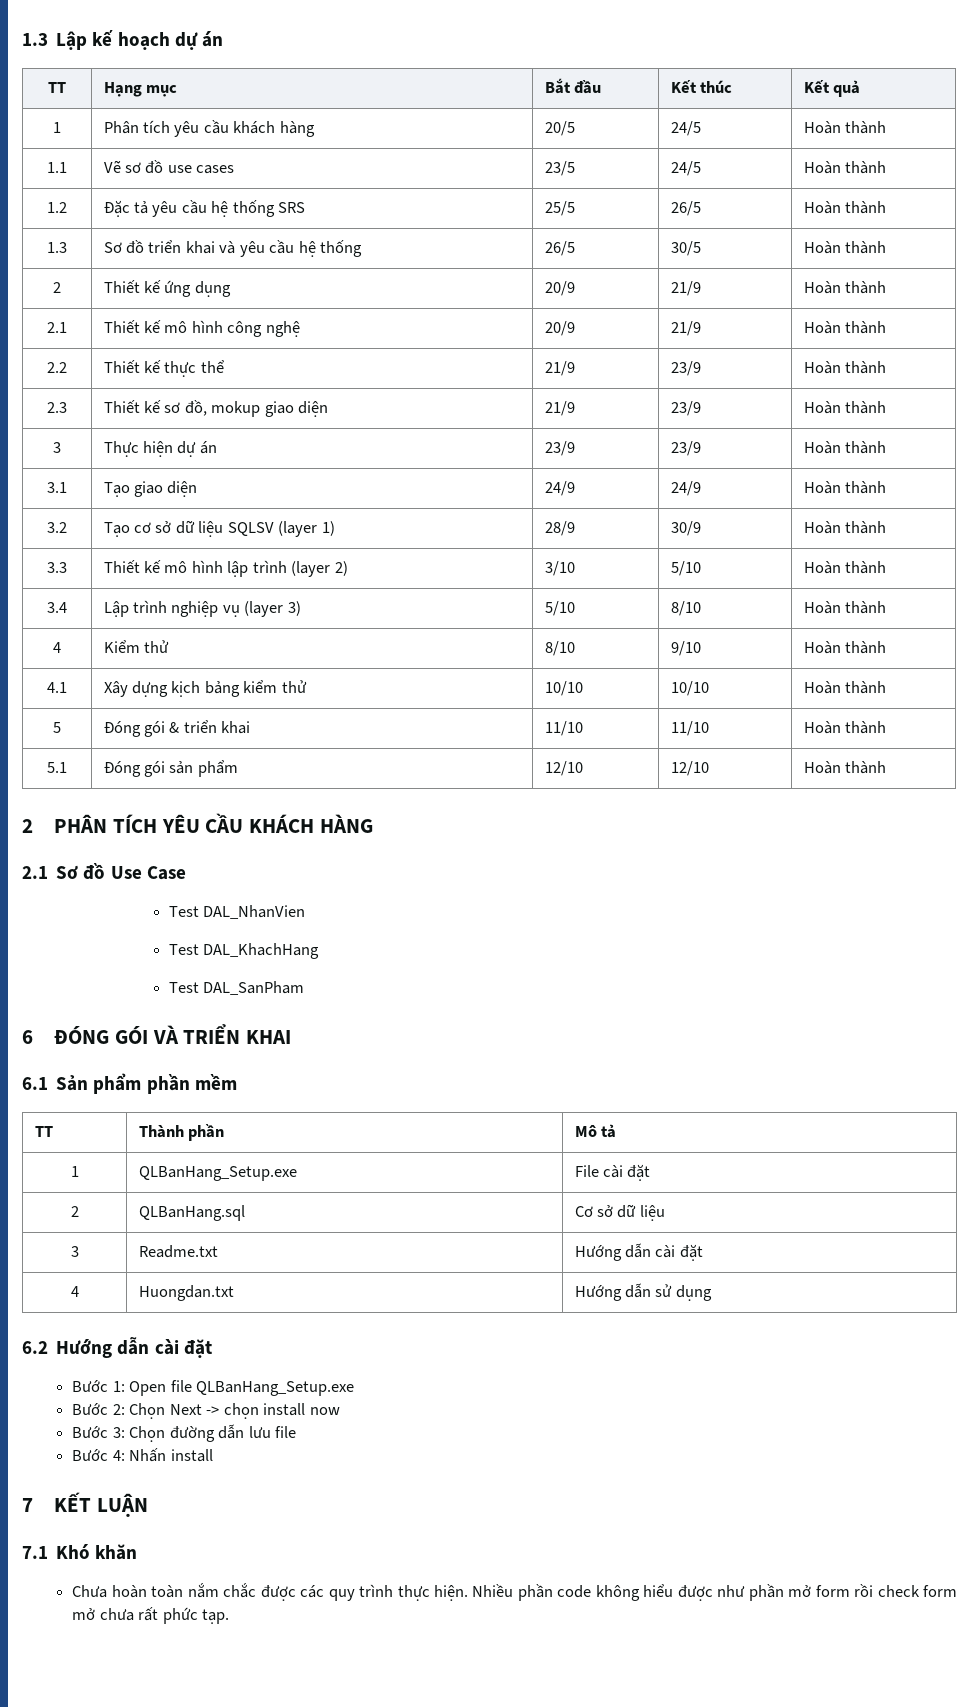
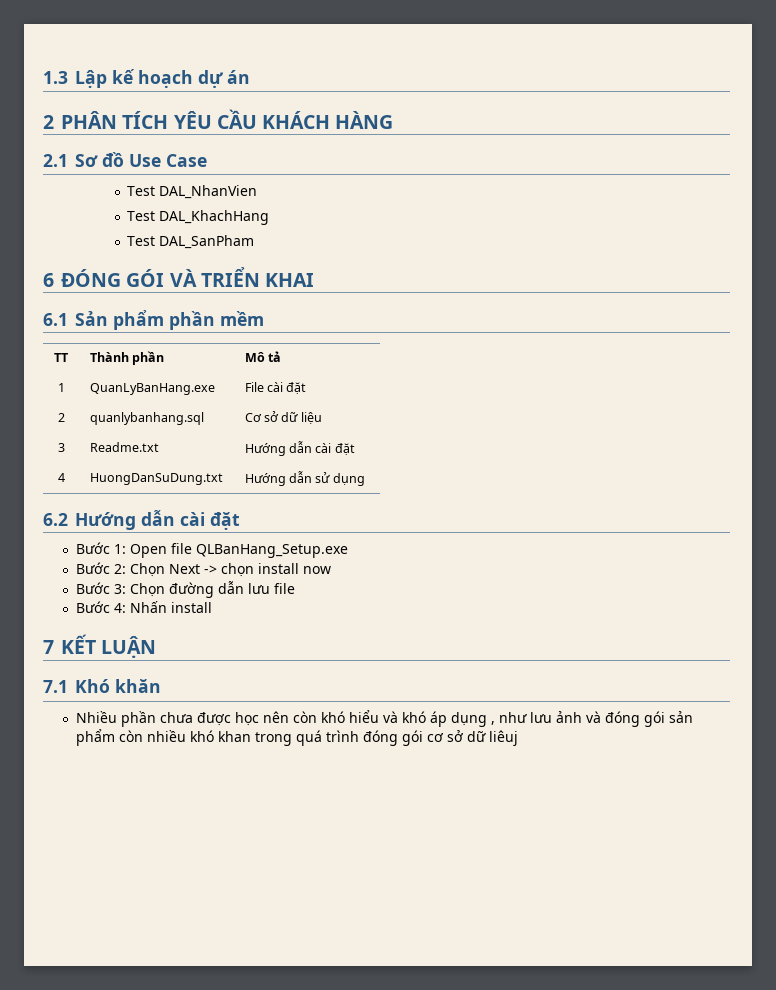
[48,82,66,93] [103,82,177,97] [544,78,601,94] [670,80,732,93] [803,80,860,97] [53,122,61,133] [103,120,315,137] [544,121,575,136] [670,121,701,136] [803,121,886,134] [47,162,67,173] [103,160,235,174] [544,161,575,176] [670,161,701,176] [803,161,886,174] [47,202,67,213] [103,200,306,217] [544,201,575,216] [670,201,701,216] [803,201,886,214] [47,242,67,253] [103,240,363,257] [544,241,575,256] [670,241,701,256] [803,241,886,254] [53,282,61,293] [103,280,231,297] [544,281,575,296] [670,281,701,296] [803,281,886,294] [47,322,67,333] [103,320,300,337] [544,321,575,336] [670,321,701,336] [803,321,886,334] [47,362,67,373] [103,360,224,377] [544,361,575,376] [670,361,701,376] [803,361,886,374] [47,402,67,413] [103,400,329,417] [544,401,575,416] [670,401,701,416] [803,401,886,414] [53,442,61,453] [103,441,217,457] [544,441,575,456] [670,441,701,456] [803,441,886,454] [47,482,67,493] [103,481,198,497] [544,481,575,496] [670,481,701,496] [803,481,886,494] [47,522,67,533] [103,520,335,537] [544,521,575,536] [670,521,701,536] [803,521,886,534] [47,562,67,573] [103,560,348,577] [544,561,575,576] [670,561,701,576] [803,561,886,574] [47,602,67,613] [103,600,301,617] [544,601,575,616] [670,601,701,616] [803,601,886,614] [53,642,61,653] [103,640,169,653] [544,641,575,656] [670,641,701,656] [803,641,886,654] [47,682,67,693] [103,680,307,697] [544,681,583,696] [670,681,709,696] [803,681,886,694] [53,722,61,733] [103,720,251,737] [544,721,583,736] [670,721,709,736] [803,721,886,734] [47,762,67,773] [103,760,238,777] [544,761,583,776] [670,761,709,776] [803,761,886,774] // TT | Hạng mục | Bắt đầu | Kết thúc | Kết quả // 1 | Phân tích yêu cầu khách hàng | 20/5 | 24/5 | Hoàn thành // 1.1 | Vẽ sơ đồ use cases | 23/5 | 24/5 | Hoàn thành // 1.2 | Đặc tả yêu cầu hệ thống SRS | 25/5 | 26/5 | Hoàn thành // 1.3 | Sơ đồ triển khai và yêu cầu hệ thống | 26/5 | 30/5 | Hoàn thành // 2 | Thiết kế ứng dụng | 20/9 | 21/9 | Hoàn thành // 2.1 | Thiết kế mô hình công nghệ | 20/9 | 21/9 | Hoàn thành // 2.2 | Thiết kế thực thể | 21/9 | 23/9 | Hoàn thành // 2.3 | Thiết kế sơ đồ, mokup giao diện | 21/9 | 23/9 | Hoàn thành // 3 | Thực hiện dự án | 23/9 | 23/9 | Hoàn thành // 3.1 | Tạo giao diện | 24/9 | 24/9 | Hoàn thành // 3.2 | Tạo cơ sở dữ liệu SQLSV (layer 1) | 28/9 | 30/9 | Hoàn thành // 3.3 | Thiết kế mô hình lập trình (layer 2) | 3/10 | 5/10 | Hoàn thành // 3.4 | Lập trình nghiệp vụ (layer 3) | 5/10 | 8/10 | Hoàn thành // 4 | Kiểm thử | 8/10 | 9/10 | Hoàn thành // 4.1 | Xây dựng kịch bảng kiểm thử | 10/10 | 10/10 | Hoàn thành // 5 | Đóng gói & triển khai | 11/10 | 11/10 | Hoàn thành // 5.1 | Đóng gói sản phẩm | 12/10 | 12/10 | Hoàn thành -> (250, 77) none
[138,1166,297,1181] QLBanHang_Setup.exe -> [89,383,215,395] QuanLyBanHang.exe
[138,1205,245,1221] QLBanHang.sql -> [89,412,204,425] quanlybanhang.sql
[138,1285,234,1301] Huongdan.txt -> [89,473,223,485] HuongDanSuDung.txt
[72,1583,957,1601] [72,1607,230,1624] Chưa hoàn toàn nắm chắc được các quy trình thực hiện. Nhiều phần code không hiểu được như phần mở form rồi check form mở chưa rất phức tạp. -> [75,710,693,727] [75,729,518,746] Nhiều phần chưa được học nên còn khó hiểu và khó áp dụng , như lưu ảnh và đóng gói sản phẩm còn nhiều khó khan trong quá trình đóng gói cơ sở dữ liêuj

